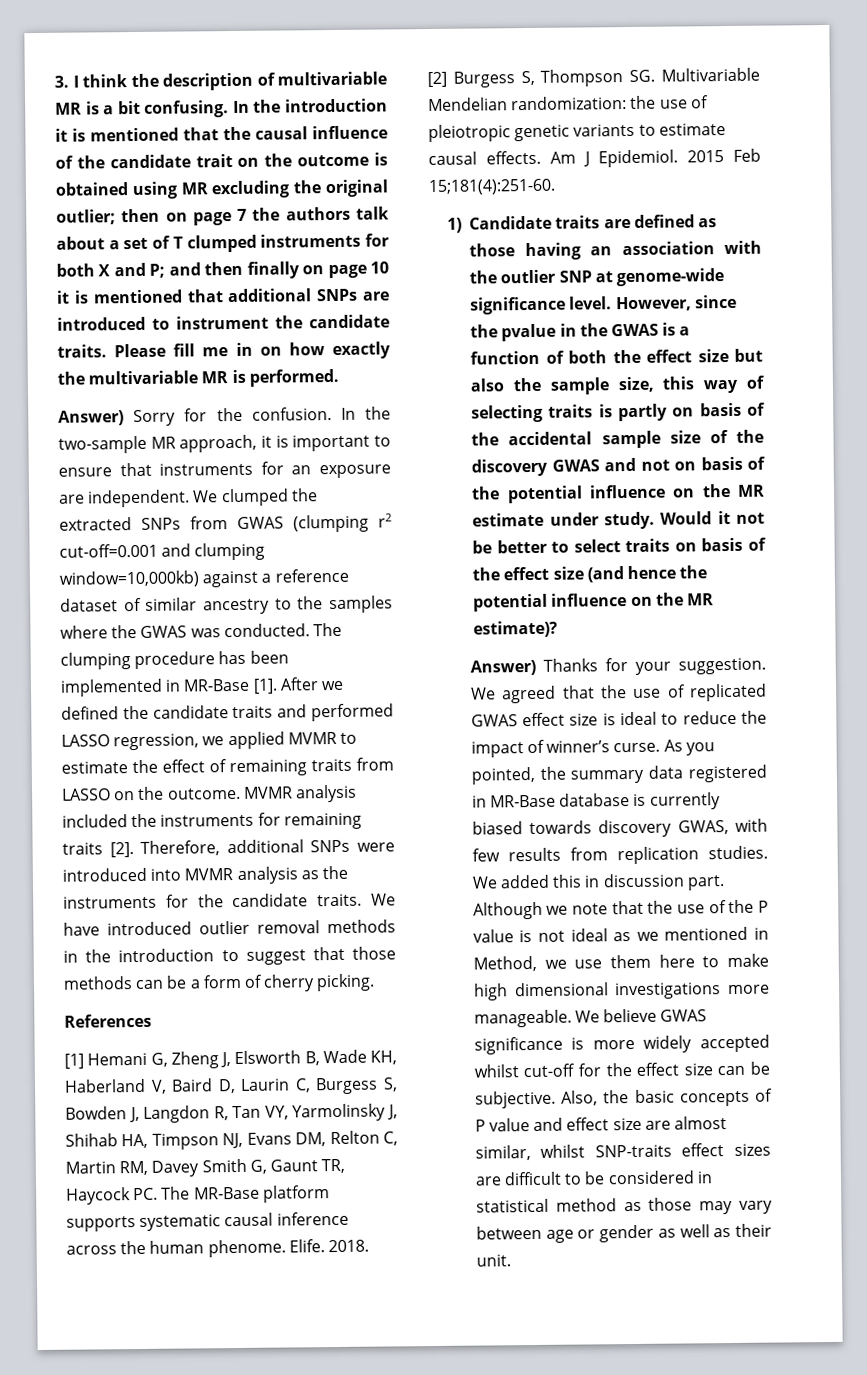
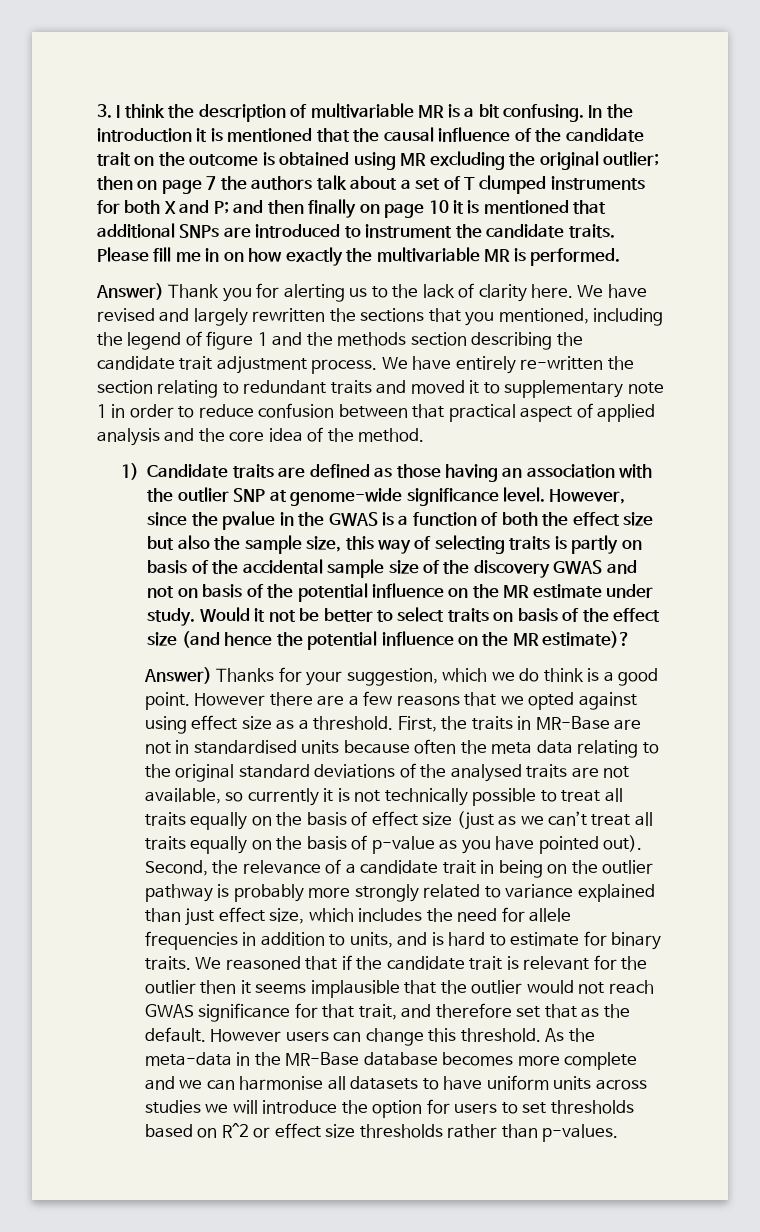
[133,406,391,427] [58,434,391,454] [58,461,391,479] [59,488,318,508] [59,513,392,533] [59,542,266,561] [59,568,349,588] [60,595,393,615] [60,622,342,639] [60,650,289,670] [60,677,344,697] [61,703,394,722] [61,731,357,751] [61,757,394,777] [62,784,357,803] [62,812,362,830] [62,839,395,858] [62,865,348,884] [63,893,396,909] [63,919,396,936] [63,946,396,965] [63,973,376,992] [64,1013,152,1028] [64,1049,397,1069] [64,1077,398,1095] [65,1103,398,1123] [65,1130,398,1150] [65,1158,346,1177] [66,1185,330,1205] [66,1211,349,1232] [66,1239,369,1258] [427,67,760,88] [428,95,709,112] [428,123,726,143] [428,148,761,168] [428,178,556,196] Sorry for the confusion. In the two-sample MR approach, it is important to ensure that instruments for an exposure are independent. We clumped the extracted SNPs from GWAS (clumping r2 cut-off=0.001 and clumping window=10,000kb) against a reference dataset of similar ancestry to the samples where the GWAS was conducted. The clumping procedure has been implemented in MR-Base [1]. After we defined the candidate traits and performed LASSO regression, we applied MVMR to estimate the effect of remaining traits from LASSO on the outcome. MVMR analysis included the instruments for remaining traits [2]. Therefore, additional SNPs were introduced into MVMR analysis as the instruments for the candidate traits. We have introduced outlier removal methods in the introduction to suggest that those methods can be a form of cherry picking. // References // [1] Hemani G, Zheng J, Elsworth B, Wade KH, Haberland V, Baird D, Laurin C, Burgess S, Bowden J, Langdon R, Tan VY, Yarmolinsky J, Shihab HA, Timpson NJ, Evans DM, Relton C, Martin RM, Davey Smith G, Gaunt TR, Haycock PC. The MR-Base platform supports systematic causal inference across the human phenome. Elife. 2018. // [2] Burgess S, Thompson SG. Multivariable Mendelian randomization: the use of pleiotropic genetic variants to estimate causal effects. Am J Epidemiol. 2015 Feb 15;181(4):251-60. -> [168,283,647,302] [97,308,664,326] [97,331,583,350] [97,356,634,374] [97,380,664,398] [97,403,656,422] [97,427,425,446] Thank you for alerting us to the lack of clarity here. We have revised and largely rewritten the sections that you mentioned, including the legend of figure 1 and the methods section describing the candidate trait adjustment process. We have entirely re-written the section relating to redundant traits and moved it to supplementary note 1 in order to reduce confusion between that practical aspect of applied analysis and the core idea of the method.
[678,657,766,675] [470,683,767,704] [470,710,767,727] [470,739,715,758] [470,764,767,785] [471,792,721,810] [471,818,768,838] [471,845,768,865] [471,873,725,891] [472,899,769,920] [472,926,769,943] [472,953,769,972] [472,982,770,1001] [473,1008,708,1028] [473,1034,770,1055] [473,1061,770,1078] [474,1088,773,1109] [474,1116,727,1132] [474,1143,771,1161] [474,1170,713,1186] [475,1197,773,1215] [475,1223,772,1243] [475,1254,511,1267] suggestion. We agreed that the use of replicated GWAS effect size is ideal to reduce the impact of winner’s curse. As you pointed, the summary data registered in MR-Base database is currently biased towards discovery GWAS, with few results from replication studies. We added this in discussion part. Although we note that the use of the P value is not ideal as we mentioned in Method, we use them here to make high dimensional investigations more manageable. We believe GWAS significance is more widely accepted whilst cut-off for the effect size can be subjective. Also, the basic concepts of P value and effect size are almost similar, whilst SNP-traits effect sizes are difficult to be considered in statistical method as those may vary between age or gender as well as their unit. -> [346,668,659,686] [145,691,637,710] [145,715,642,734] [145,739,659,758] [145,763,630,782] [145,788,623,806] [145,811,653,830] [145,835,643,854] [145,859,654,878] [145,884,655,902] [145,907,572,926] [145,931,662,950] [145,955,648,970] [145,980,654,998] [145,1003,630,1022] [145,1027,595,1046] [145,1052,638,1070] [145,1075,647,1090] [145,1099,634,1118] [145,1123,619,1142] suggestion, which we do think is a good point. However there are a few reasons that we opted against using effect size as a threshold. First, the traits in MR-Base are not in standardised units because often the meta data relating to the original standard deviations of the analysed traits are not available, so currently it is not technically possible to treat all traits equally on the basis of effect size (just as we can’t treat all traits equally on the basis of p-value as you have pointed out). Second, the relevance of a candidate trait in being on the outlier pathway is probably more strongly related to variance explained than just effect size, which includes the need for allele frequencies in addition to units, and is hard to estimate for binary traits. We reasoned that if the candidate trait is relevant for the outlier then it seems implausible that the outlier would not reach GWAS significance for that trait, and therefore set that as the default. However users can change this threshold. As the meta-data in the MR-Base database becomes more complete and we can harmonise all datasets to have uniform units across studies we will introduce the option for users to set thresholds based on R^2 or effect size thresholds rather than p-values.

